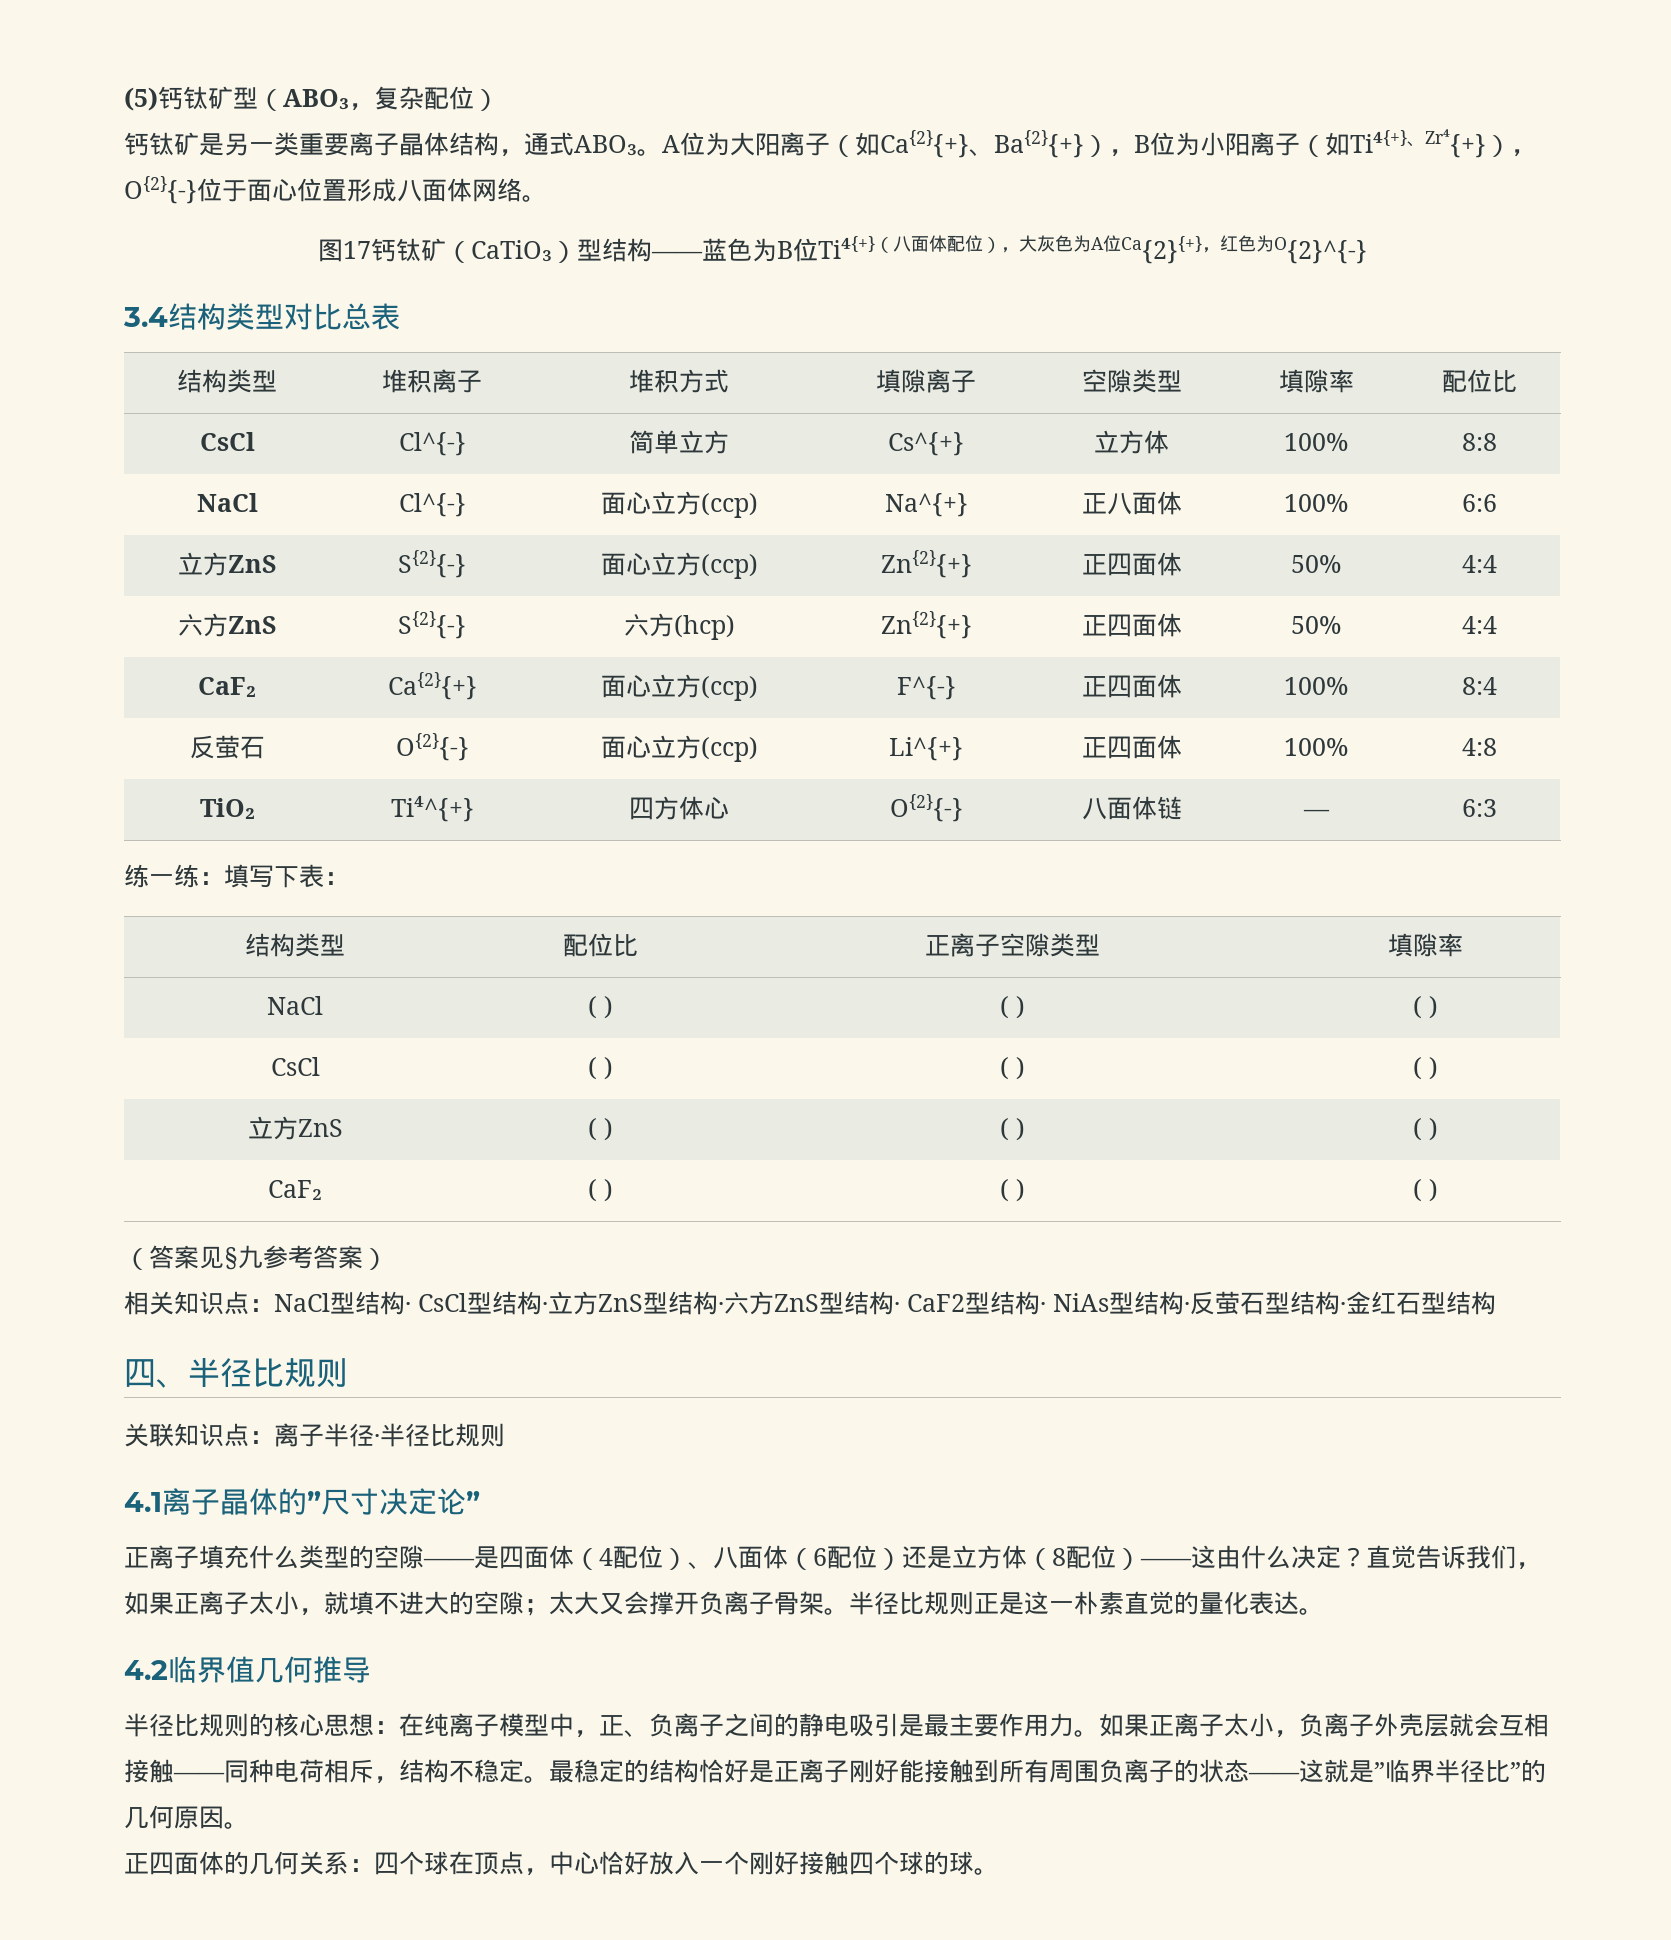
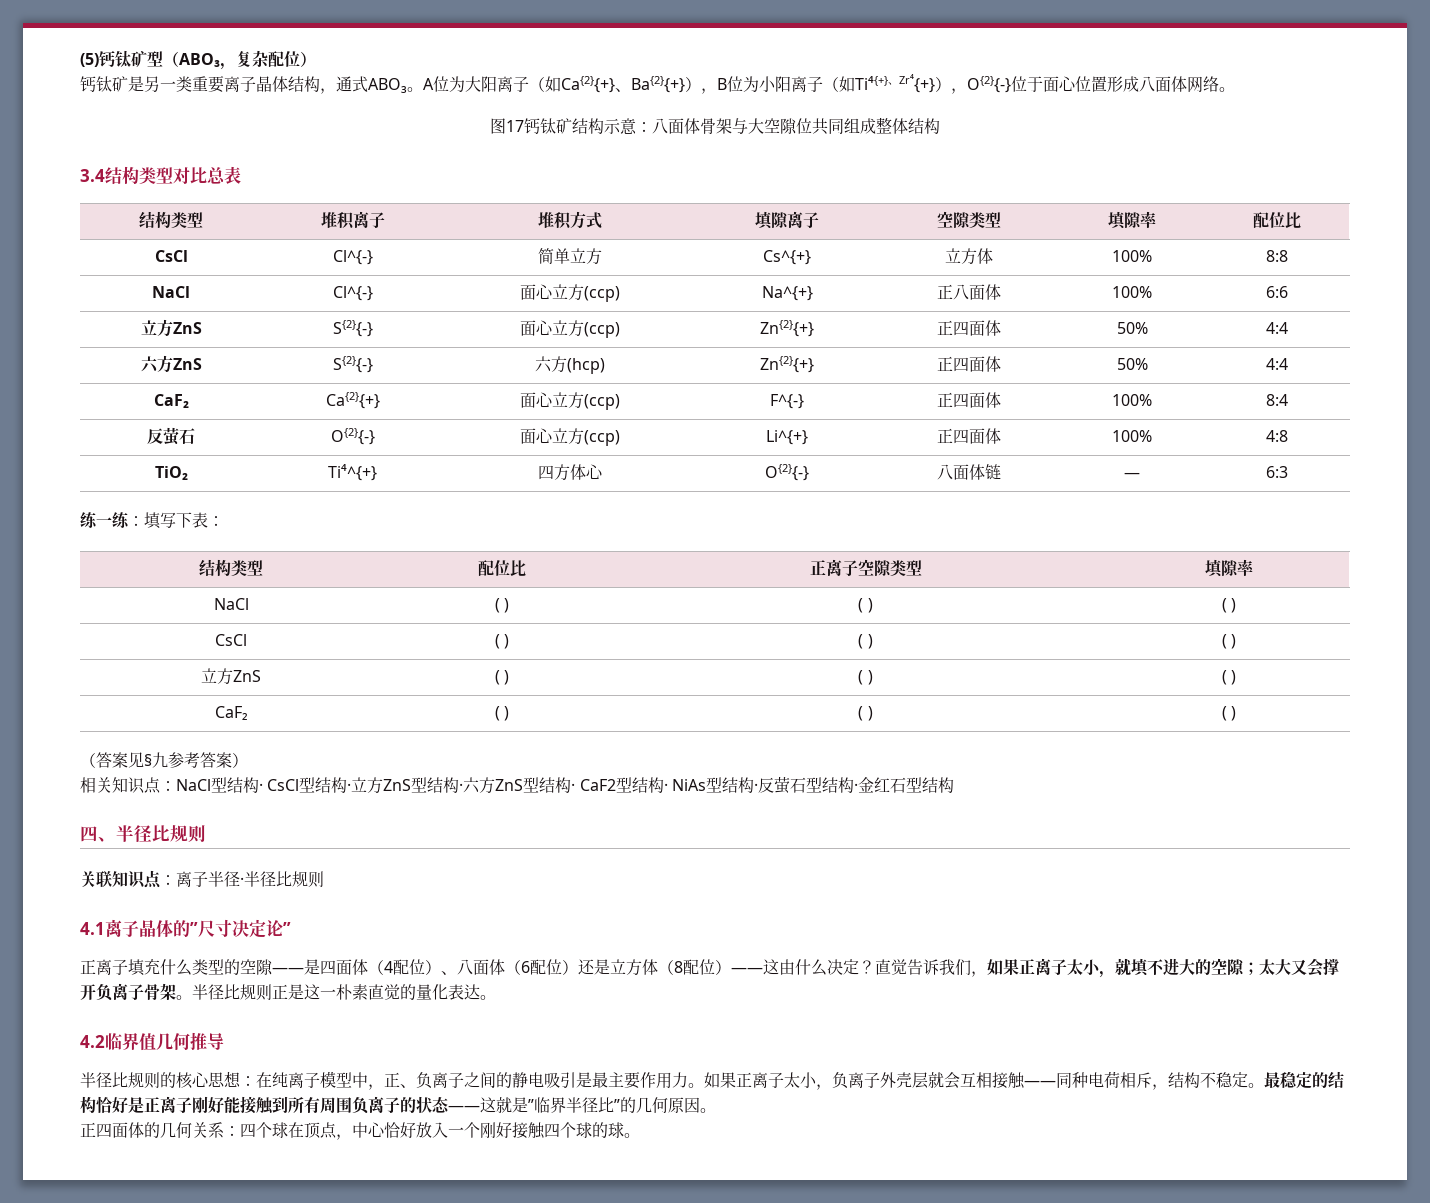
[446,235,1367,264] （CaTiO₃）型结构——蓝色为B位Ti⁴{+}（八面体配位），大灰色为A位Ca{2}{+}，红色为O{2}^{-} -> [572,117,940,135] 结构示意：八面体骨架与大空隙位共同组成整体结构

